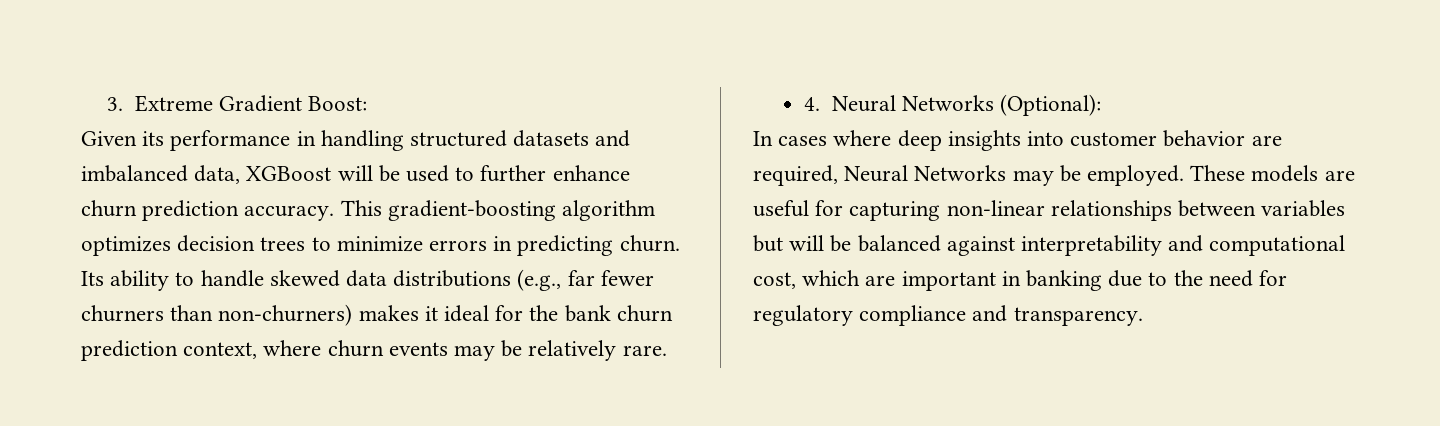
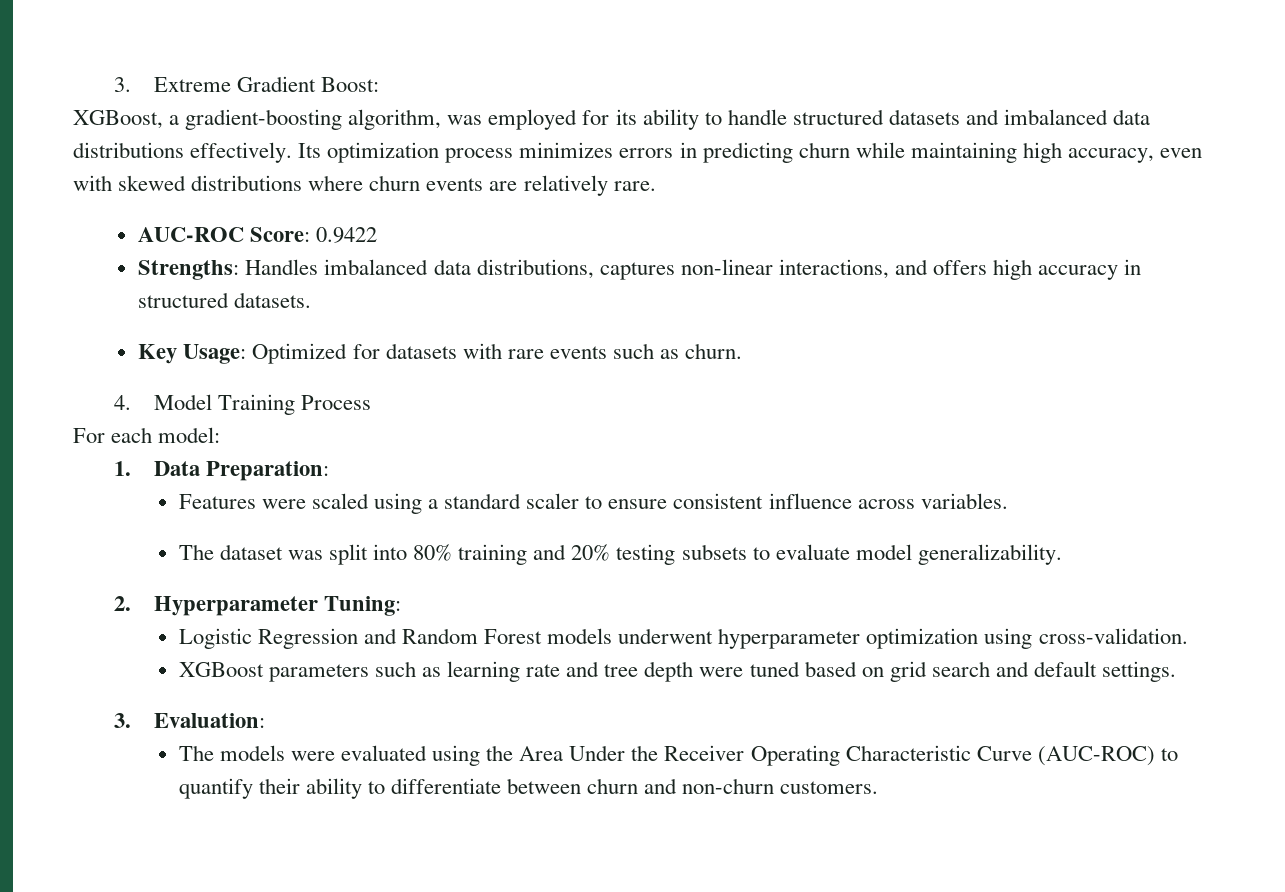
[81,130,631,151] [81,165,630,184] [81,200,656,221] [81,235,680,256] [81,269,654,291] [81,304,673,326] [81,340,258,361] Given its performance in handling structured datasets and imbalanced data, XGBoost will be used to further enhance churn prediction accuracy. This gradient-boosting algorithm optimizes decision trees to minimize errors in predicting churn. Its ability to handle skewed data distributions (e.g., far fewer churners than non-churners) makes it ideal for the bank churn prediction context, -> [73,109,1151,130] [73,142,1203,163] [73,175,303,191] XGBoost, a gradient-boosting algorithm, was employed for its ability to handle structured datasets and imbalanced data distributions effectively. Its optimization process minimizes errors in predicting churn while maintaining high accuracy, even with skewed distributions
[454,340,523,361] may be -> [489,181,518,191] are
[804,94,1102,116] [753,130,1282,151] [753,165,1355,186] [753,200,1346,221] [753,235,1346,256] [753,270,1288,291] [753,305,1143,326] 4. Neural Networks (Optional): // In cases where deep insights into customer behavior are required, Neural Networks may be employed. These models are useful for capturing non-linear relationships between variables but will be balanced against interpretability and computational cost, which are important in banking due to the need for regulatory compliance and transparency. -> [138,227,378,243] [138,259,1142,280] [138,292,312,308] [138,343,743,364] [113,394,372,415] [73,427,221,443] [113,461,330,481] [178,493,1008,514] [178,544,1062,565] [113,596,402,616] [178,628,1188,649] [178,661,1177,682] [113,713,266,728] [178,745,1178,766] [178,778,879,799] AUC-ROC Score: 0.9422 // Strengths: Handles imbalanced data distributions, captures non-linear interactions, and offers high accuracy in structured datasets. // Key Usage: Optimized for datasets with rare events such as churn. // 4. Model Training Process // For each model: // 1. Data Preparation: // Features were scaled using a standard scaler to ensure consistent influence across variables. // The dataset was split into 80% training and 20% testing subsets to evaluate model generalizability. // 2. Hyperparameter Tuning: // Logistic Regression and Random Forest models underwent hyperparameter optimization using cross-validation. // XGBoost parameters such as learning rate and tree depth were tuned based on grid search and default settings. // 3. Evaluation: // The models were evaluated using the Area Under the Receiver Operating Characteristic Curve (AUC-ROC) to quantify their ability to differentiate between churn and non-churn customers.

